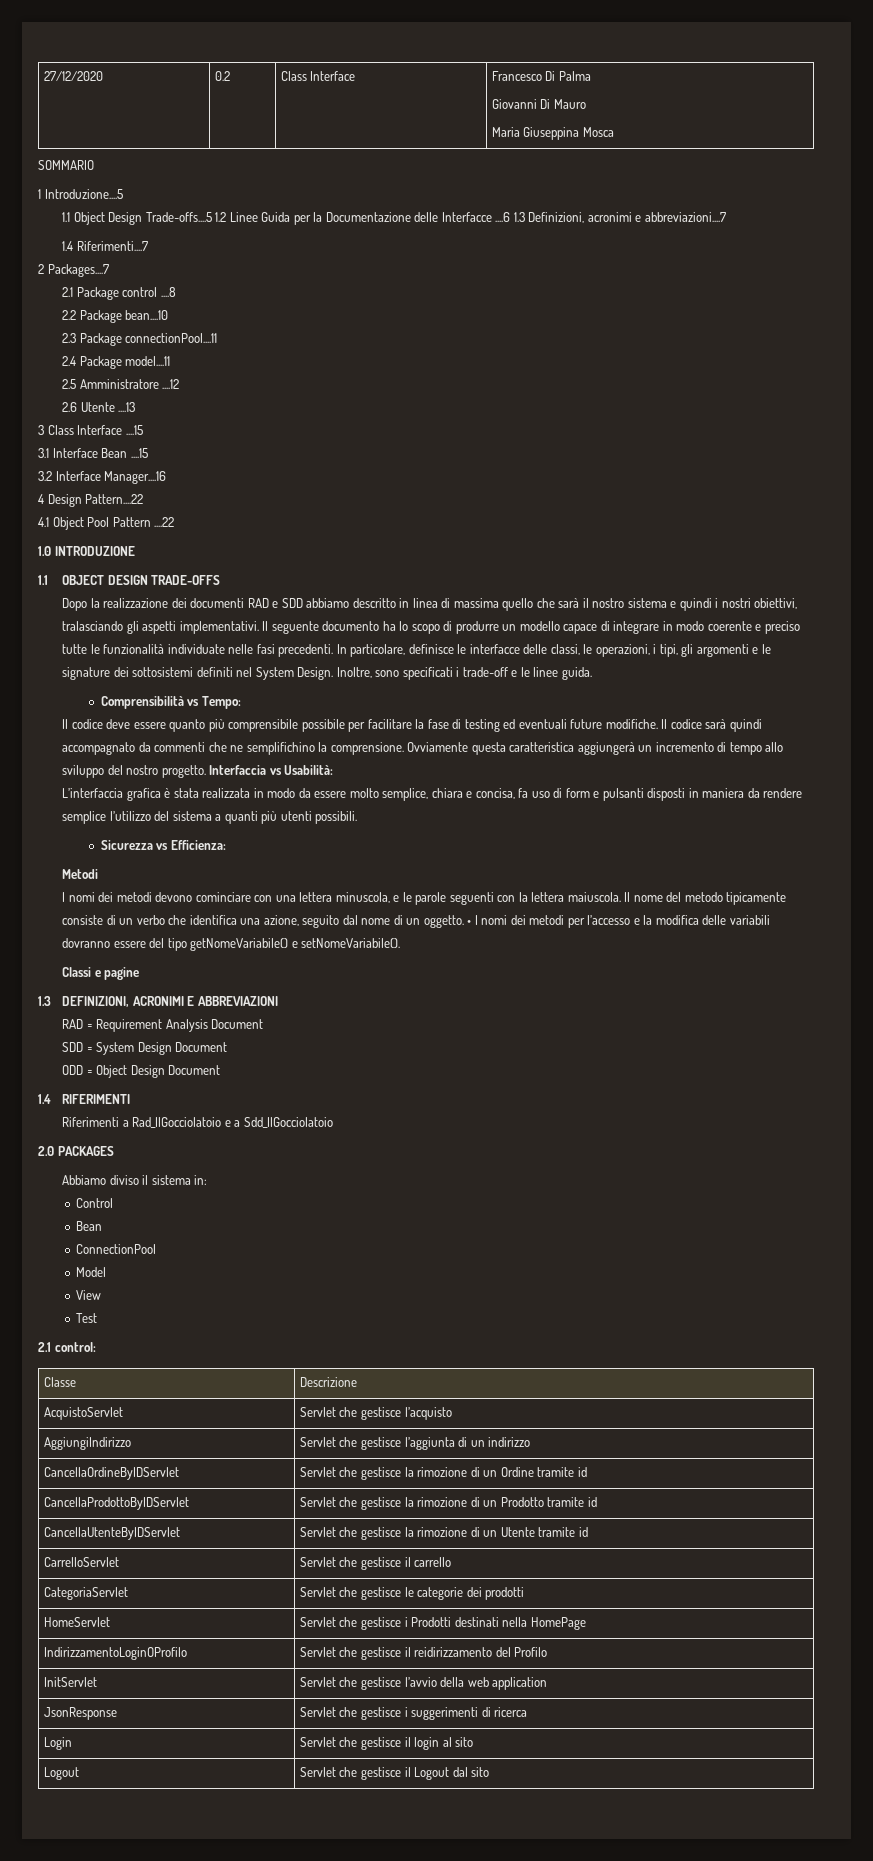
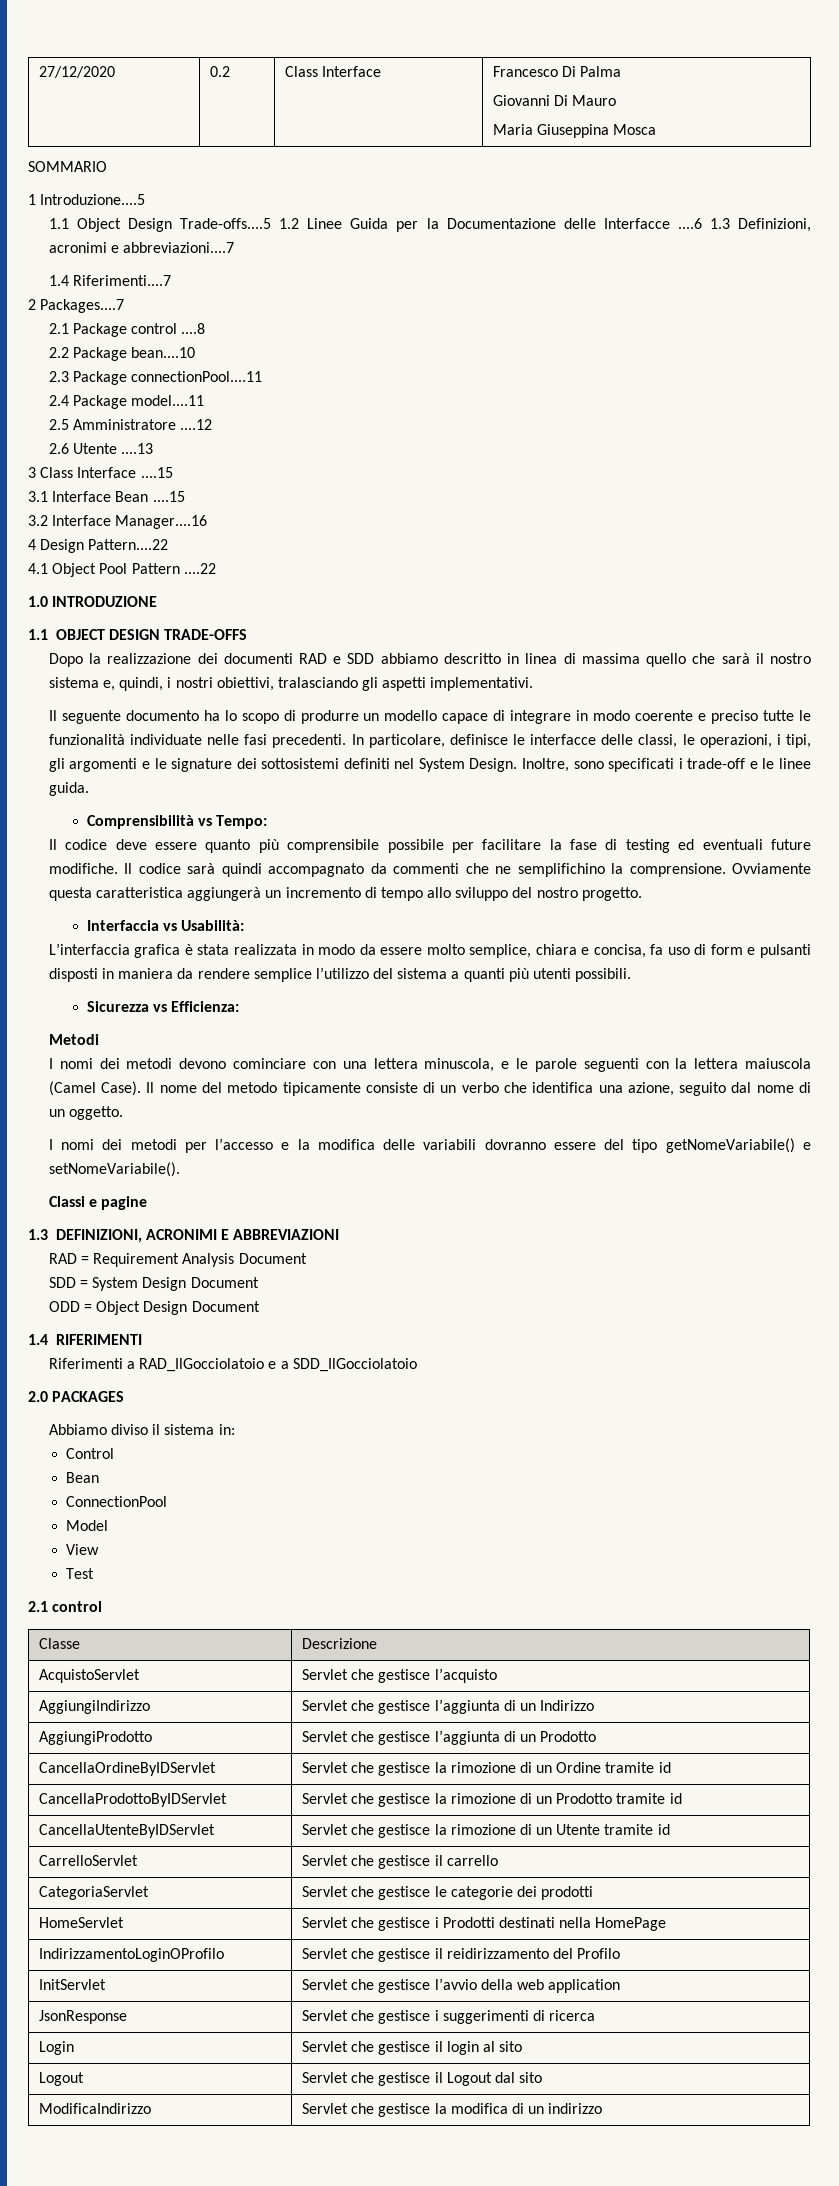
[670,598,712,611] e quindi -> [103,677,164,691] e, quindi,
(259, 627) none -> (534, 684) //
(206, 771) none -> (642, 894) //
[567,892,621,902] maiuscola. -> [744,1058,811,1069] [48,1081,142,1096] maiuscola (Camel Case).
[467,920,472,925] • -> (124, 1113) //
[132,1117,222,1128] Rad_IlGocciolatoio -> [139,1358,265,1372] RAD_IlGocciolatoio
[243,1117,333,1128] Sdd_IlGocciolatoio -> [292,1358,417,1372] SDD_IlGocciolatoio
[54,1342,96,1352] control: -> [52,1601,103,1612] control
[488,1437,531,1447] indirizzo -> [540,1700,595,1711] [39,1731,153,1745] [302,1730,597,1745] Indirizzo // AggiungiProdotto | Servlet che gestisce l’aggiunta di un Prodotto
(490, 1772) none -> [39,2103,152,2114] [302,2103,603,2117] // ModificaIndirizzo | Servlet che gestisce la modifica di un indirizzo

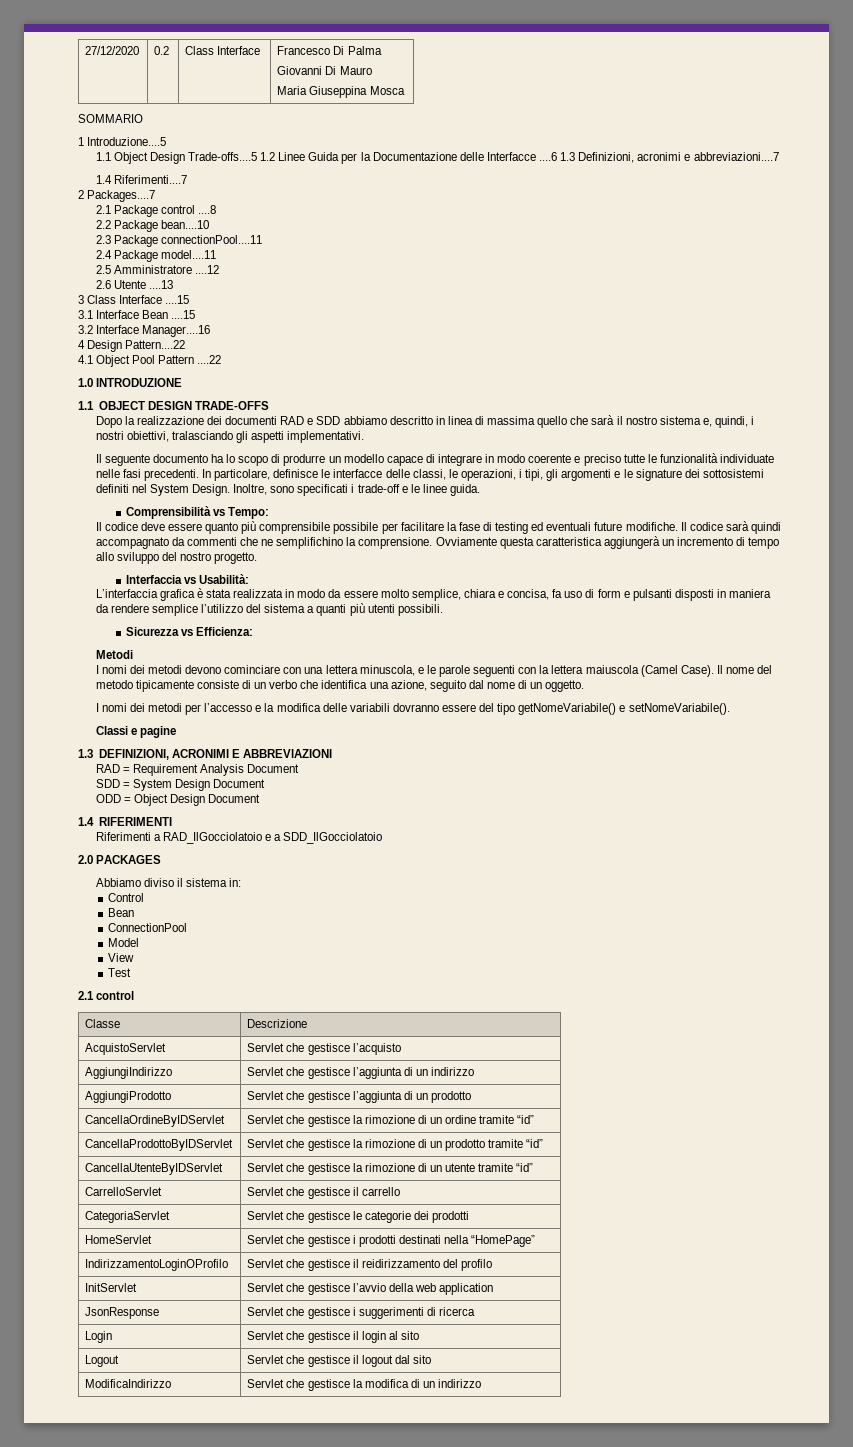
[540,1700,595,1711] Indirizzo -> [430,1067,474,1076] indirizzo
[540,1731,597,1742] Prodotto -> [430,1091,471,1103] prodotto
[556,1762,671,1773] Ordine tramite id -> [445,1115,535,1124] ordine tramite “id”
[556,1793,682,1804] Prodotto tramite id -> [445,1139,544,1151] prodotto tramite “id”
[556,1824,670,1835] Utente tramite id -> [445,1163,534,1172] utente tramite “id”
[442,1917,495,1928] Prodotti -> [358,1235,396,1247] prodotti
[595,1917,667,1931] HomePage -> [471,1235,536,1247] “HomePage”
[577,1948,621,1959] Profilo -> [460,1259,492,1271] profilo
[446,2072,492,2086] Logout -> [361,1355,393,1367] logout

